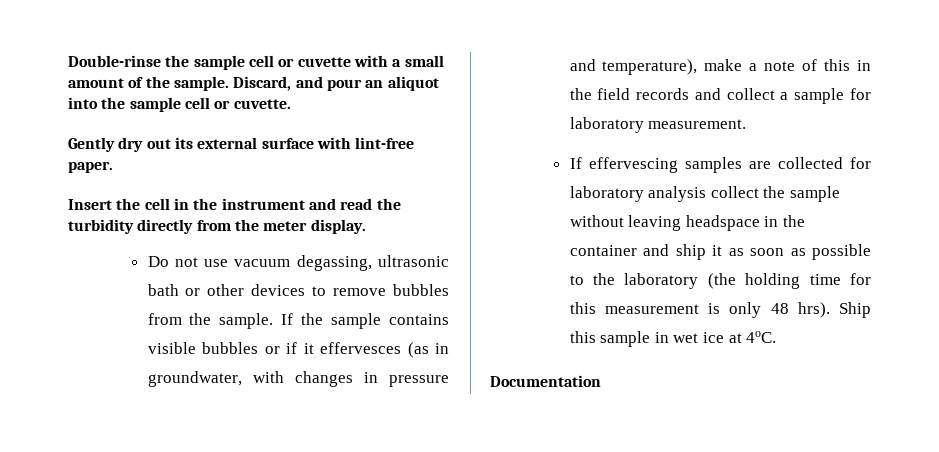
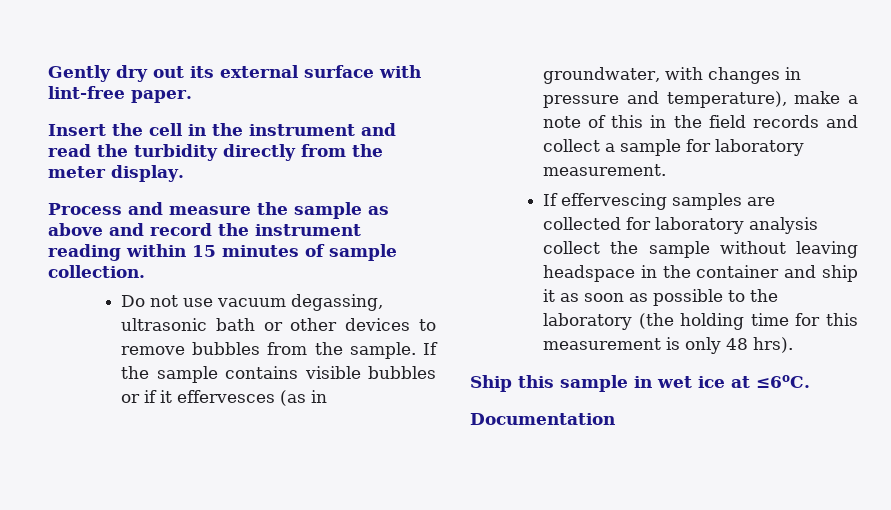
[68,55,444,70] [68,76,439,91] [68,97,291,112] Double-rinse the sample cell or cuvette with a small amount of the sample. Discard, and pour an aliquot into the sample cell or cuvette. // -> (48, 73) none
(366, 226) none -> [48,202,389,219] [48,223,361,236] [48,244,397,261] [48,265,145,278] // Process and measure the sample as above and record the instrument reading within 15 minutes of sample collection.
(830, 310) none -> (794, 345) //
[746,331,777,343] 4oC. -> [756,375,810,388] ≤6oC.

